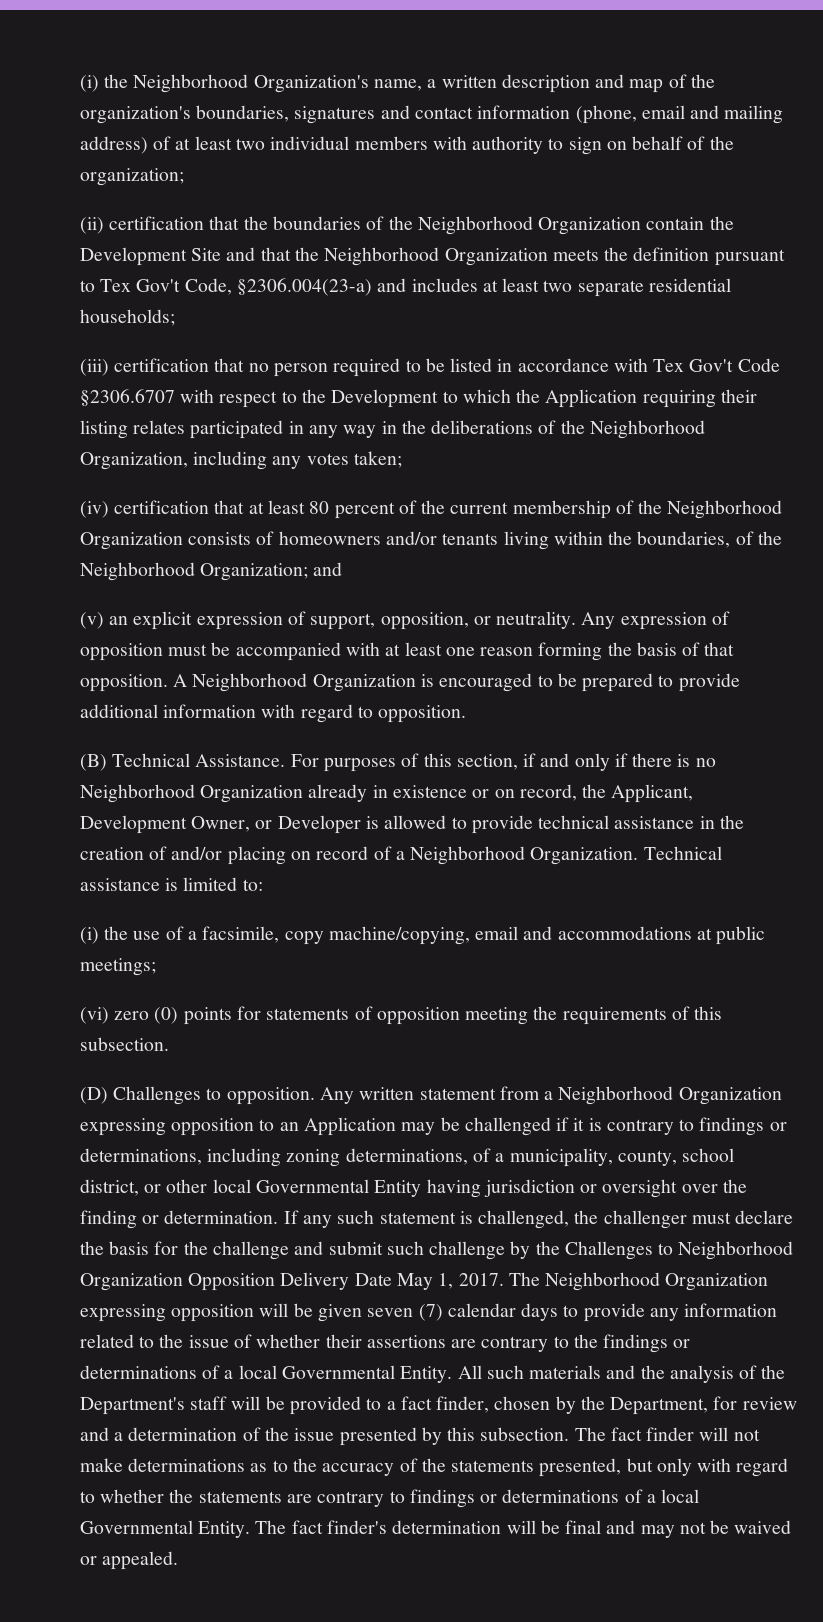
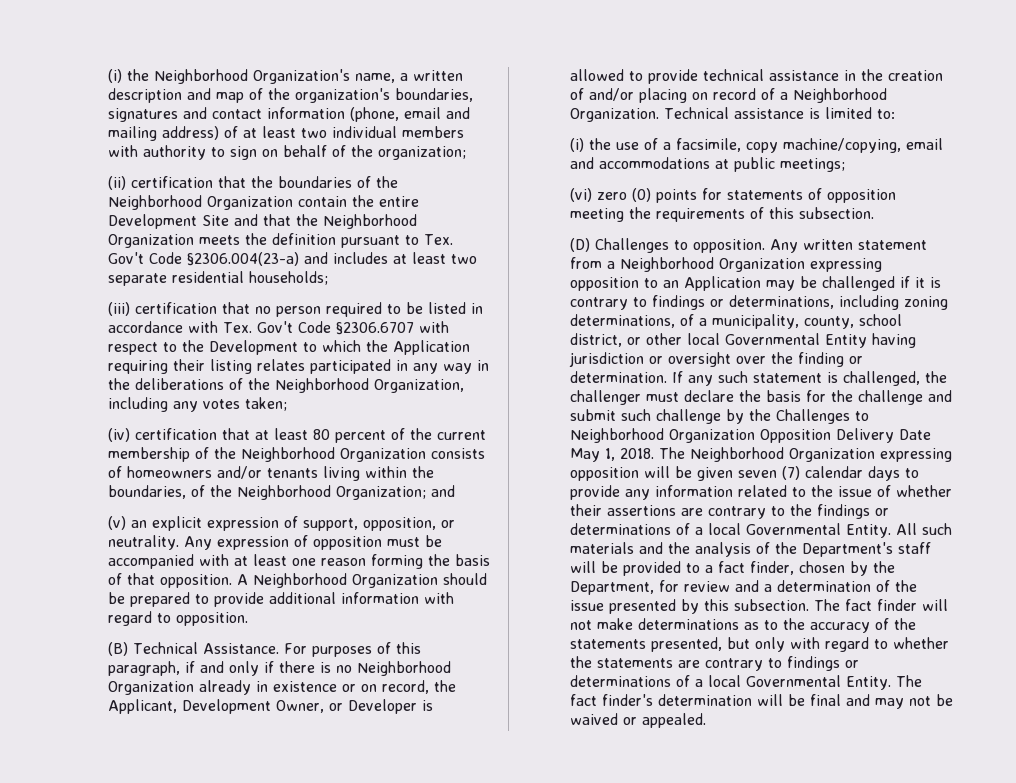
(734, 223) none -> [379,196,420,207] entire
[100,278,232,295] Tex Gov't Code, -> [424,234,454,245] [108,252,183,264] Tex. Gov't Code
[653,359,685,372] Tex -> [223,322,253,333] Tex.
[420,673,553,692] is encouraged to -> [443,573,488,585] should
[456,754,518,770] section, -> [108,661,181,676] paragraph,
[458,1273,504,1286] 2017. -> [620,448,655,459] 2018.

